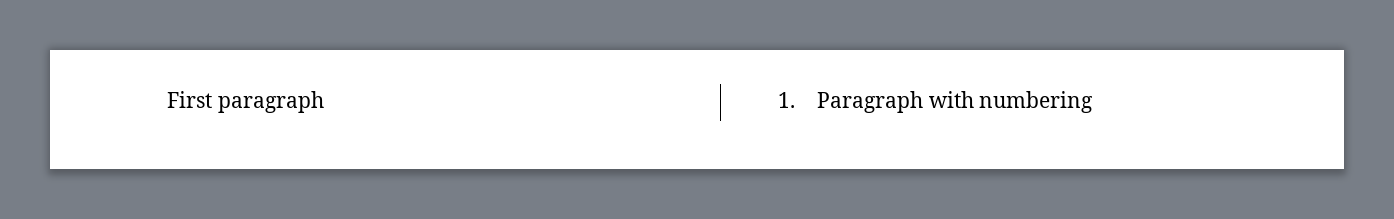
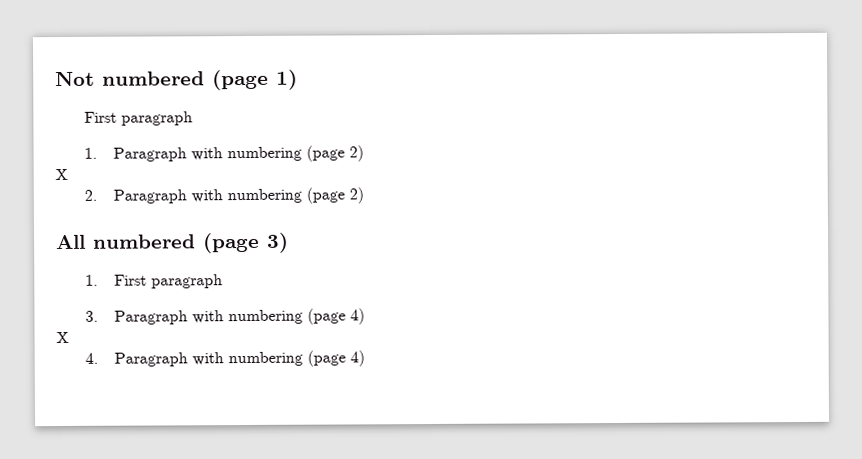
(167, 99) none -> [55,69,298,91] Not numbered (page 1) //
(1094, 102) none -> [305,145,364,162] [55,168,68,181] [83,187,364,204] [56,232,289,254] [84,274,223,289] [84,308,365,325] [56,331,69,344] [84,350,365,367] (page 2) // X // 2. Paragraph with numbering (page 2) // All numbered (page 3) // 1. First paragraph // 3. Paragraph with numbering (page 4) // X // 4. Paragraph with numbering (page 4)

